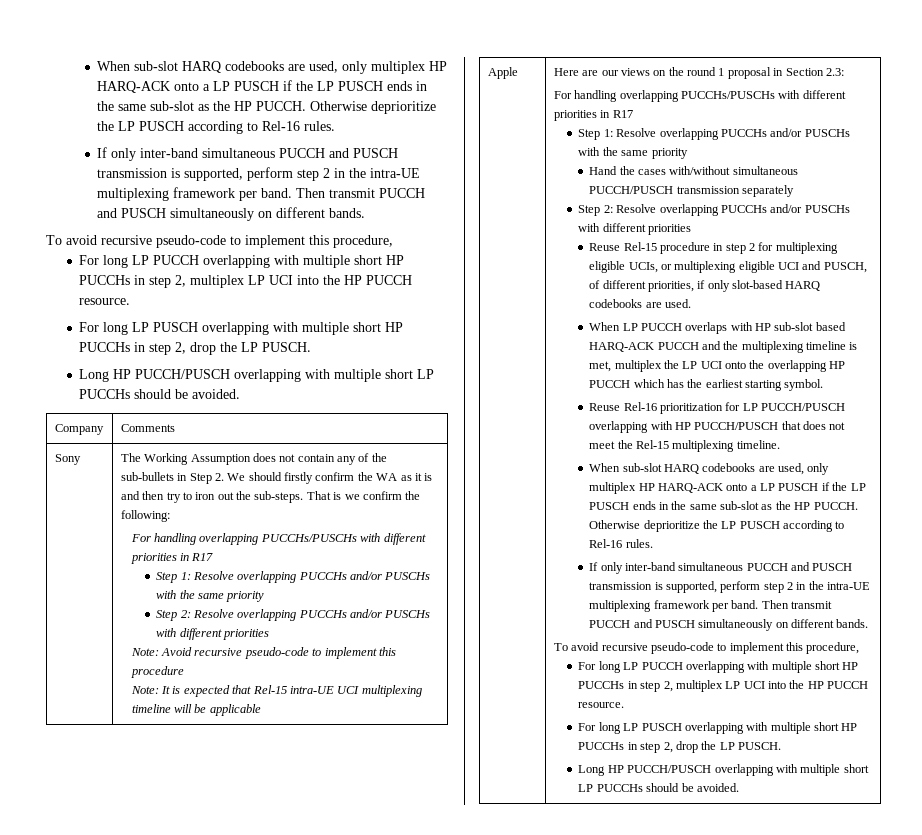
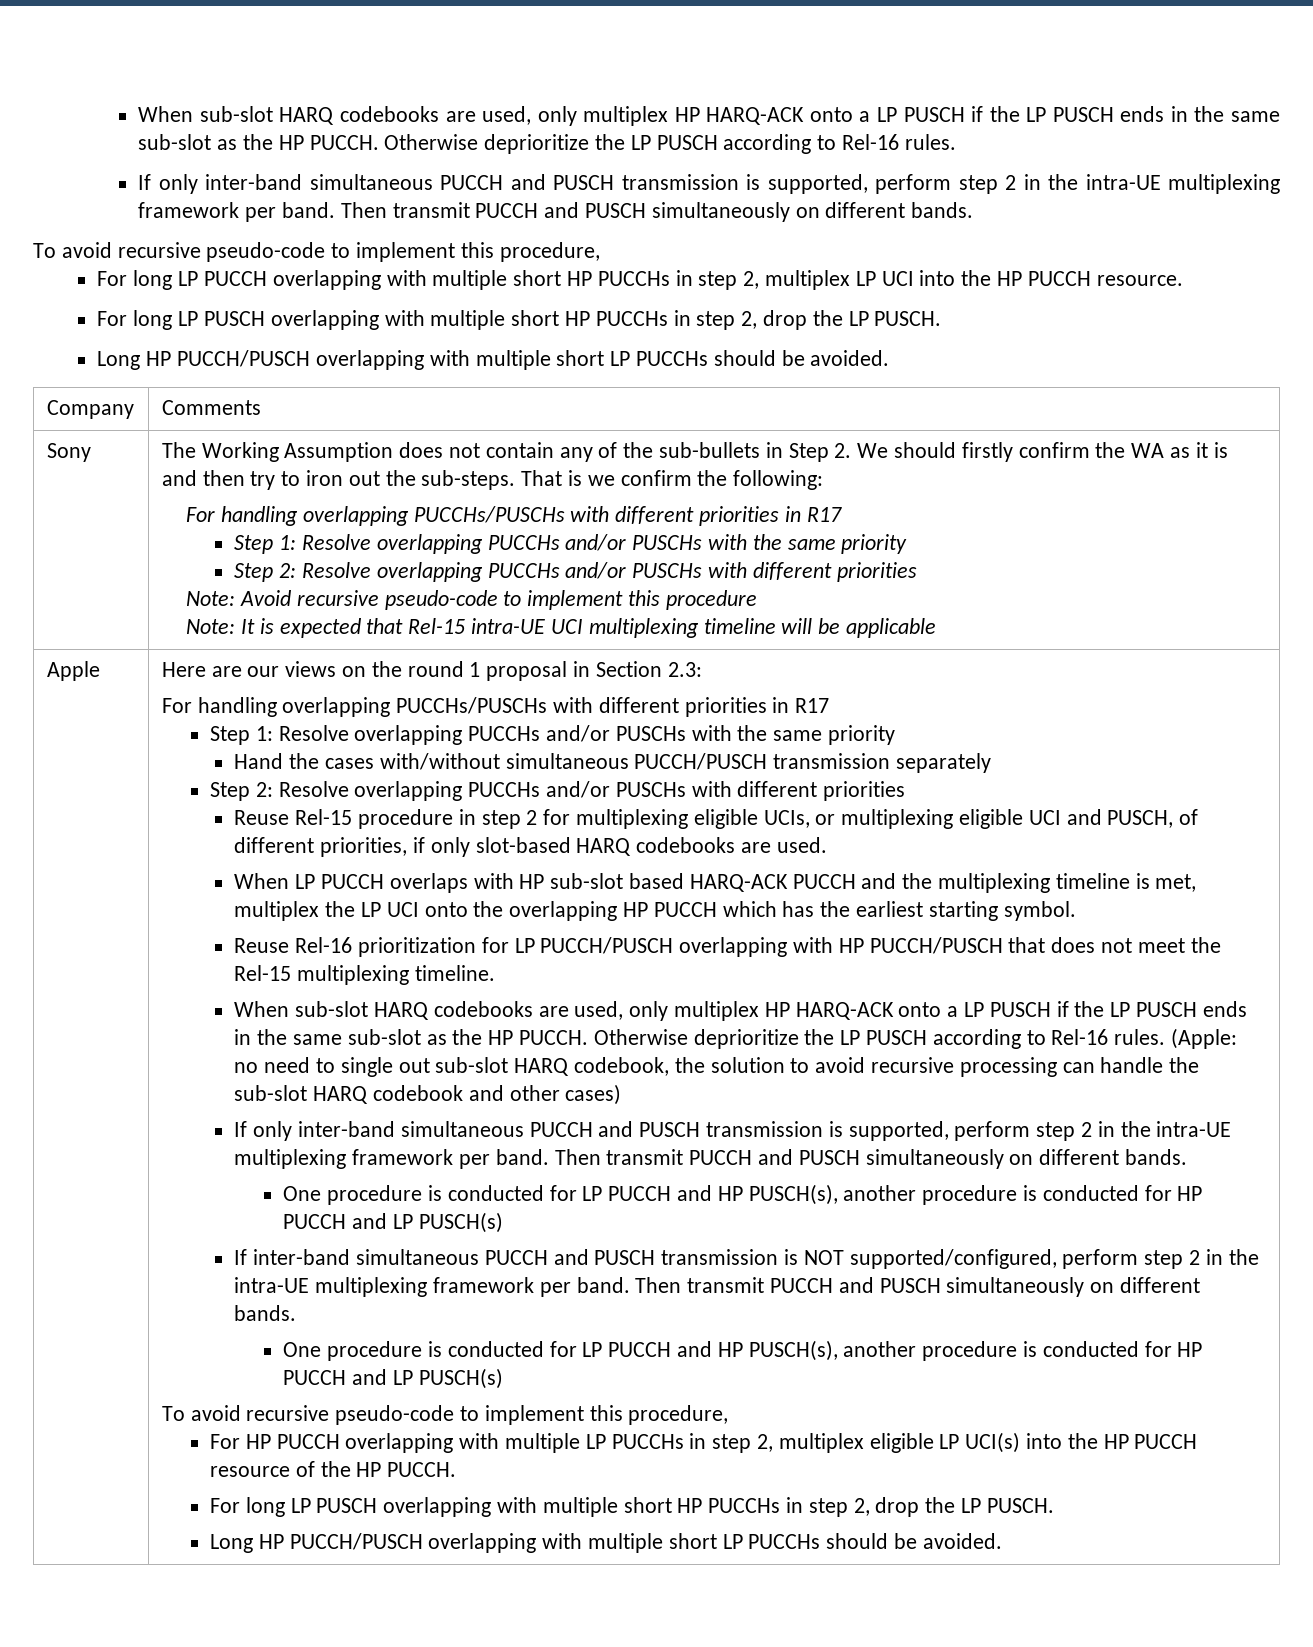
(653, 543) none -> [1171,1028,1238,1049] [234,1057,1200,1077] [234,1084,622,1105] (Apple: no need to single out sub-slot HARQ codebook, the solution to avoid recursive processing can handle the sub-slot HARQ codebook and other cases)
[553,642,860,654] [578,661,859,673] [578,680,869,692] [578,702,625,708] // To avoid recursive pseudo-code to implement this procedure, // For long LP PUCCH overlapping with multiple short HP PUCCHs in step 2, multiplex LP UCI into the HP PUCCH resource. -> [283,1184,1203,1205] [283,1212,503,1233] [234,1249,1259,1269] [234,1277,1201,1297] [234,1305,297,1321] [283,1340,1203,1361] [283,1368,503,1389] [161,1405,729,1425] [209,1432,1198,1453] [209,1461,457,1477] // One procedure is conducted for LP PUCCH and HP PUSCH(s), another procedure is conducted for HP PUCCH and LP PUSCH(s) // If inter-band simultaneous PUCCH and PUSCH transmission is NOT supported/configured, perform step 2 in the intra-UE multiplexing framework per band. Then transmit PUCCH and PUSCH simultaneously on different bands. // One procedure is conducted for LP PUCCH and HP PUSCH(s), another procedure is conducted for HP PUCCH and LP PUSCH(s) // To avoid recursive pseudo-code to implement this procedure, // For HP PUCCH overlapping with multiple LP PUCCHs in step 2, multiplex eligible LP UCI(s) into the HP PUCCH resource of the HP PUCCH.

